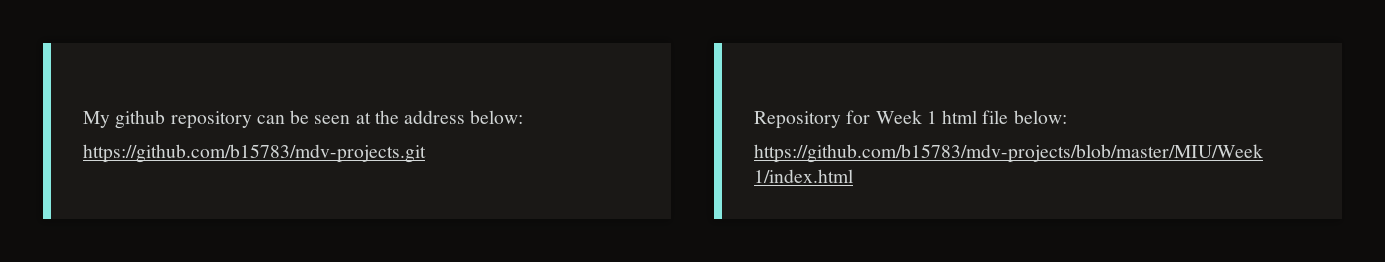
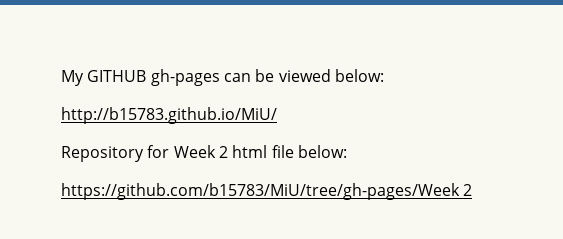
[115,110,524,129] [83,144,426,163] github repository can be seen at the address below: // https://github.com/b15783/mdv-projects.git -> [87,69,384,86] [61,107,277,124] GITHUB gh-pages can be viewed below: // http://b15783.github.io/MiU/
[926,111,937,124] 1 -> [218,146,228,158] 2
[754,144,1263,163] [754,169,853,183] https://github.com/b15783/mdv-projects/blob/master/MIU/Week 1/index.html -> [61,183,473,200] https://github.com/b15783/MiU/tree/gh-pages/Week 2

